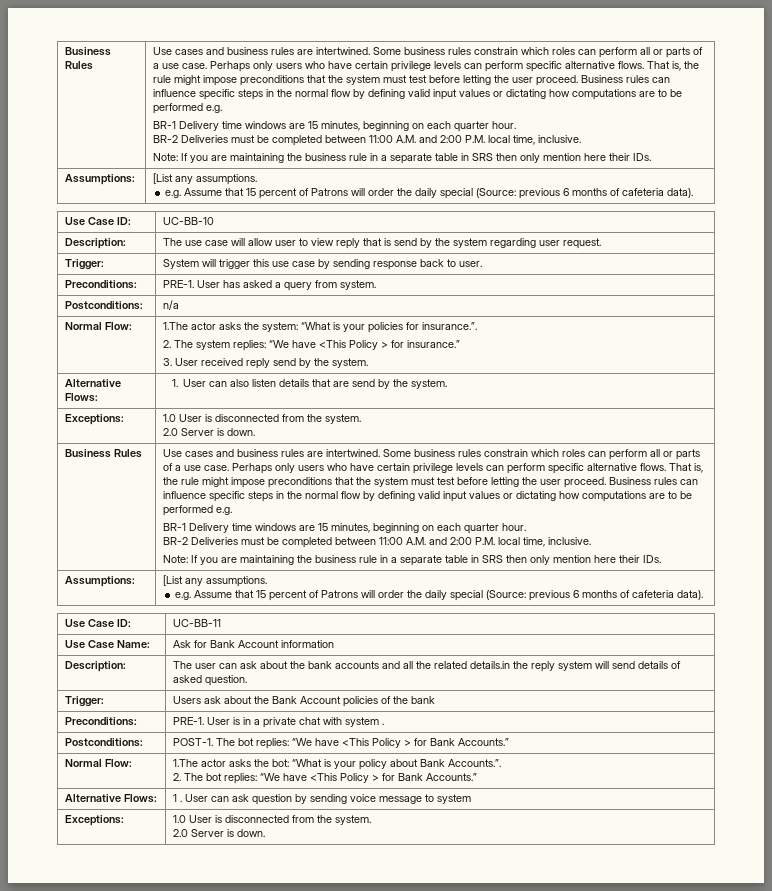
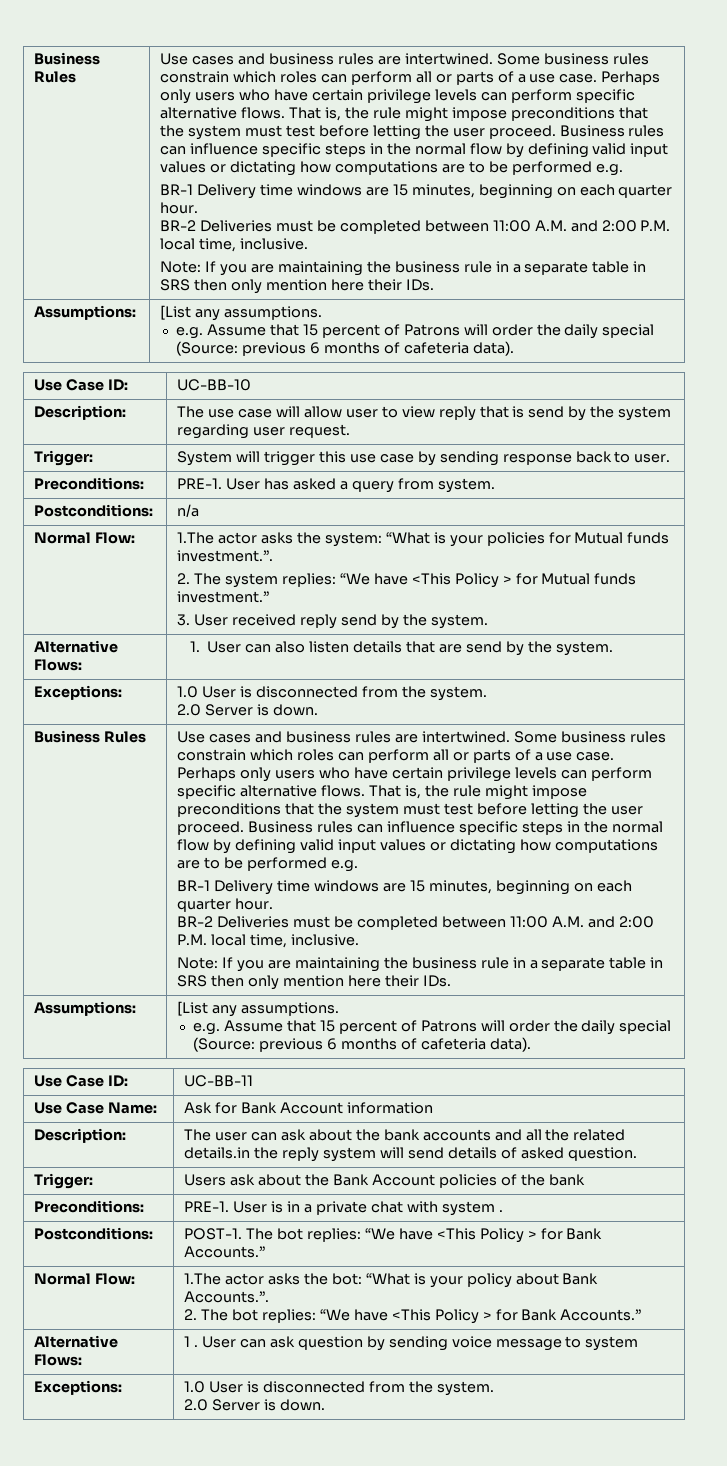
[422,322,478,330] insurance.”. -> [574,532,670,544] [177,550,274,562] Mutual funds investment.”.
[407,340,461,348] insurance.” -> [541,573,637,585] [177,591,270,603] Mutual funds investment.”

